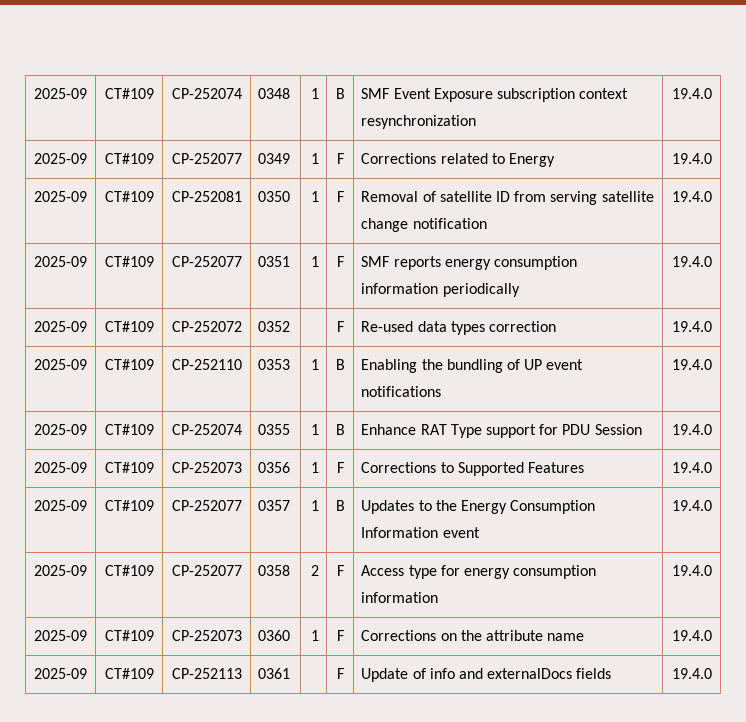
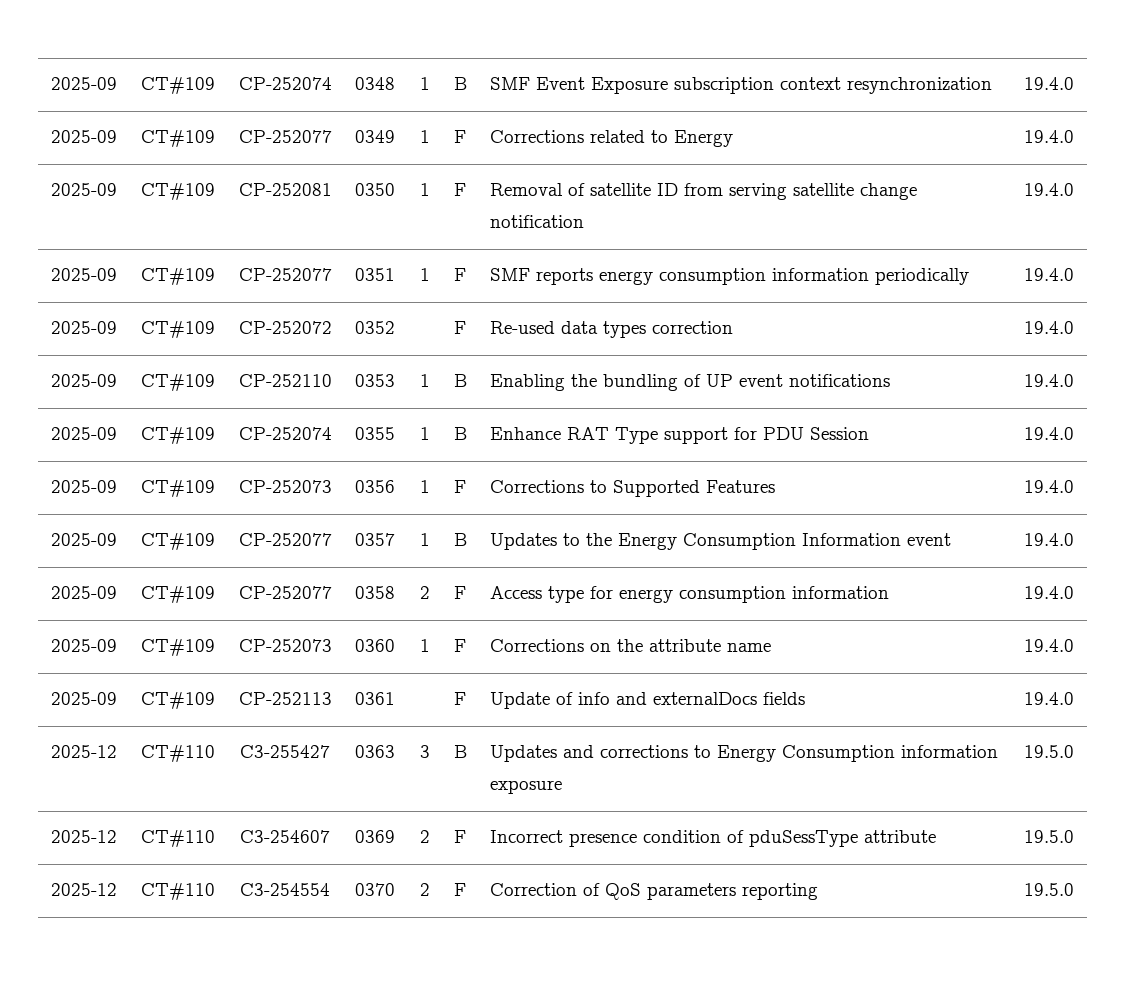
(712, 673) none -> [50,745,117,758] [140,745,215,762] [240,745,330,758] [354,745,395,758] [420,745,431,758] [453,745,467,758] [489,745,998,762] [489,780,562,794] [1024,745,1074,758] [50,830,117,843] [140,830,215,847] [240,830,330,843] [354,830,395,843] [420,830,431,843] [454,830,466,843] [489,830,936,847] [1024,830,1074,843] [50,883,117,896] [140,883,215,900] [240,883,330,896] [354,883,395,896] [420,883,431,896] [454,883,466,896] [489,883,818,900] [1024,883,1074,896] // 2025-12 | CT#110 | C3-255427 | 0363 | 3 | B | Updates and corrections to Energy Consumption information exposure | 19.5.0 // 2025-12 | CT#110 | C3-254607 | 0369 | 2 | F | Incorrect presence condition of pduSessType attribute | 19.5.0 // 2025-12 | CT#110 | C3-254554 | 0370 | 2 | F | Correction of QoS parameters reporting | 19.5.0

